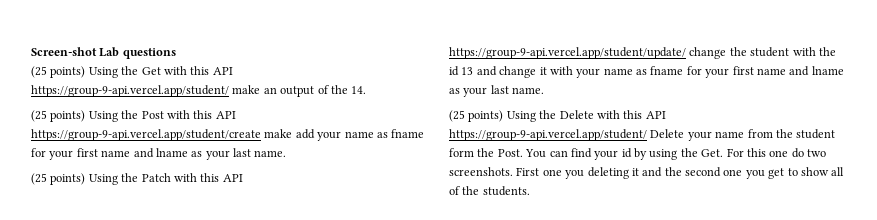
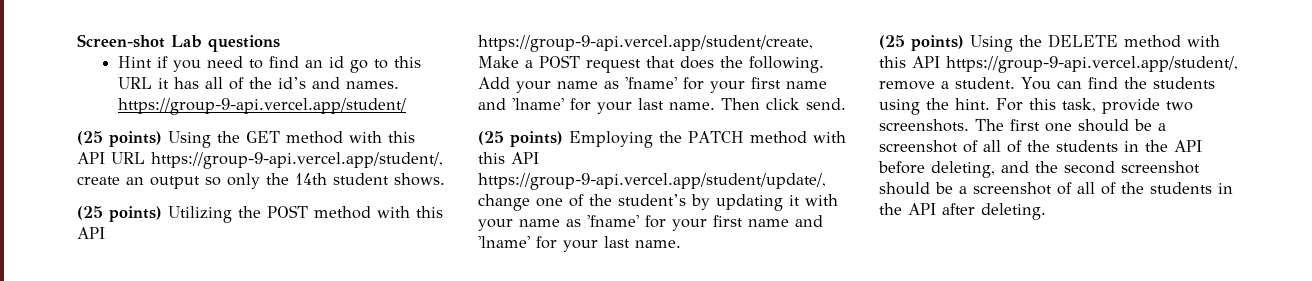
[31,66,233,78] [31,85,367,97] [31,110,236,122] [31,129,425,141] [31,148,287,160] [31,173,243,185] [449,47,836,59] [449,66,844,78] [449,85,545,97] [449,110,666,122] [449,129,836,141] [449,148,647,160] // (25 points) Using the Get with this API https://group-9-api.vercel.app/student/ make an output of the 14. // (25 points) Using the Post with this API https://group-9-api.vercel.app/student/create make add your name as fname for your first name and lname as your last name. // (25 points) Using the Patch with this API https://group-9-api.vercel.app/student/update/ change the student with the id 13 and change it with your name as fname for your first name and lname as your last name. // (25 points) Using the Delete with this API https://group-9-api.vercel.app/student/ Delete your name from the student form the Post. You can find your id by -> [117,56,421,73] [117,77,399,90] [117,98,406,115] [77,131,415,148] [77,152,443,169] [77,173,445,189] [77,205,443,223] [77,227,105,239] [478,35,813,52] [478,55,824,73] [478,77,827,93] [478,98,846,114] [478,131,846,148] [478,152,539,164] [478,173,826,190] [478,194,838,211] [478,215,823,231] [478,236,681,252] [879,34,1220,52] [879,56,1238,73] [879,77,1215,90] // Hint if you need to find an id go to this URL it has all of the id’s and names. https://group-9-api.vercel.app/student/ // (25 points) Using the GET method with this API URL https://group-9-api.vercel.app/student/, create an output so only the 14th student shows. // (25 points) Utilizing the POST method with this API https://group-9-api.vercel.app/student/create, Make a POST request that does the following. Add your name as 'fname' for your first name and 'lname' for your last name. Then click send. // (25 points) Employing the PATCH method with this API https://group-9-api.vercel.app/student/update/, change one of the student’s by updating it with your name as 'fname' for your first name and 'lname' for your last name. // (25 points) Using the DELETE method with this API https://group-9-api.vercel.app/student/, remove a student. You can find the students
[701,149,724,157] Get. -> [955,98,990,110] hint.
[769,148,826,158] [449,167,845,179] [449,186,530,196] one do two screenshots. First one you deleting it and the second one you get to show all of the students. -> [1062,98,1193,114] [879,119,1166,132] [879,140,1202,153] [878,161,1200,178] [879,182,1233,195] [879,203,1046,220] task, provide two screenshots. The first one should be a screenshot of all of the students in the API before deleting, and the second screenshot should be a screenshot of all of the students in the API after deleting.

